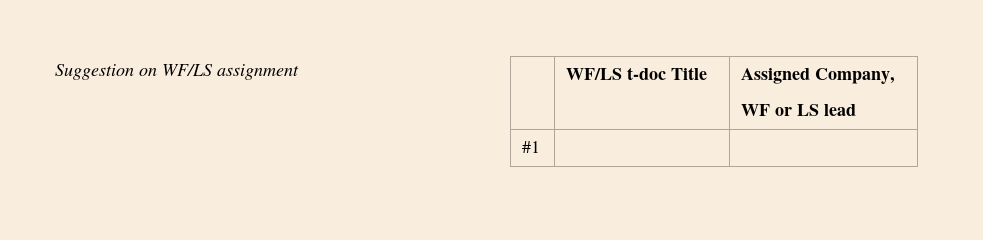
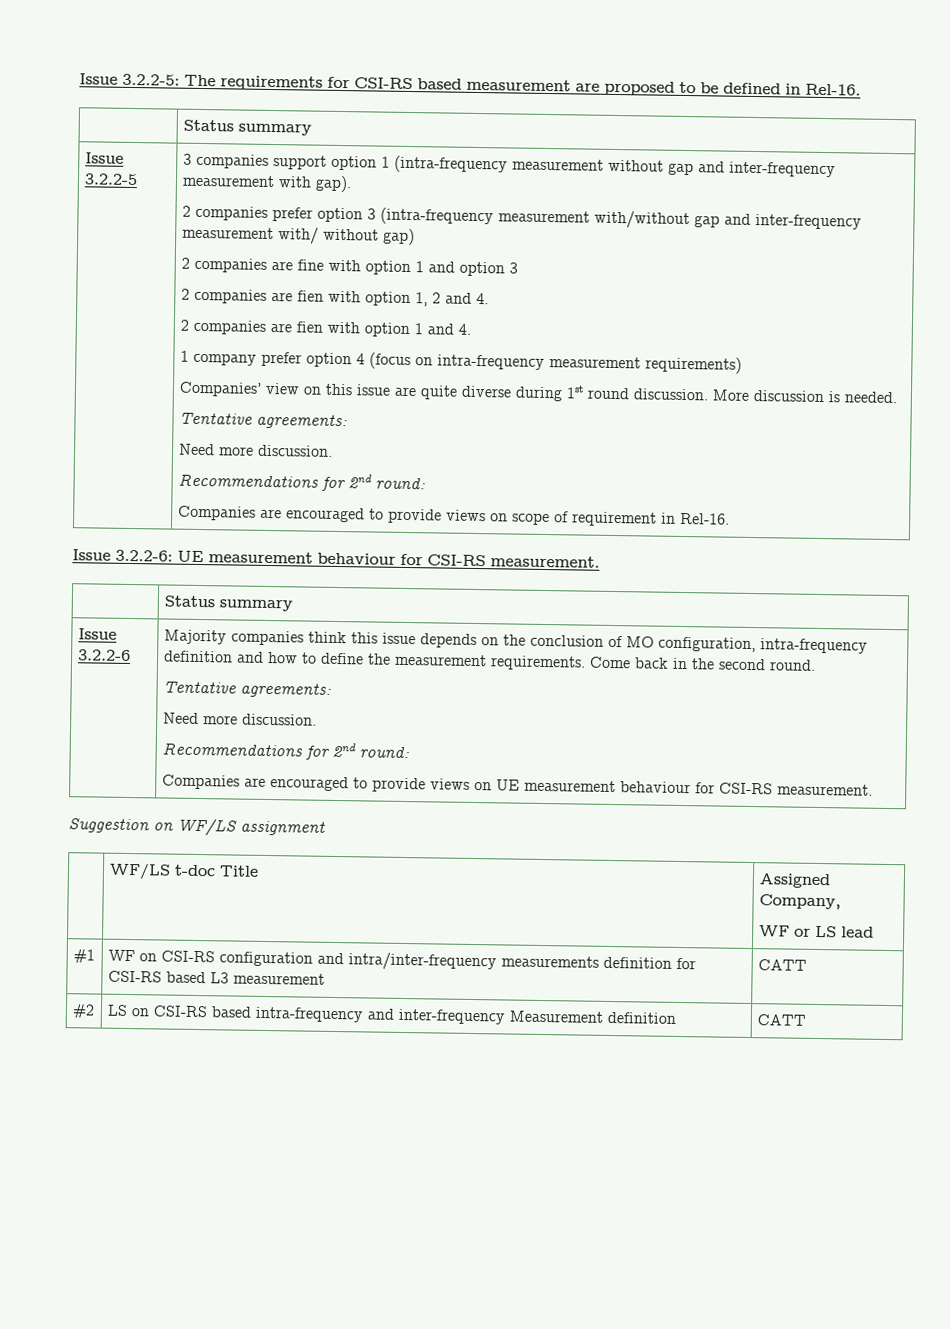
(55, 72) none -> [79,73,861,96] [182,119,312,136] [84,152,124,164] [83,173,138,186] [182,153,836,178] [181,174,352,193] [181,205,862,230] [181,226,415,246] [180,257,518,277] [180,288,489,307] [179,319,471,338] [179,350,742,374] [178,381,897,404] [178,412,348,430] [178,443,333,457] [177,473,426,492] [177,505,730,527] [72,549,600,568] [163,595,293,612] [77,628,117,640] [77,649,131,662] [163,629,868,654] [163,650,816,671] [162,681,332,698] [162,712,317,726] [161,742,410,760] [161,774,873,796] Issue 3.2.2-5: The requirements for CSI-RS based measurement are proposed to be defined in Rel-16. // | Status summary // Issue 3.2.2-5 | 3 companies support option 1 (intra-frequency measurement without gap and inter-frequency measurement with gap). // 2 companies prefer option 3 (intra-frequency measurement with/without gap and inter-frequency measurement with/ without gap) // 2 companies are fine with option 1 and option 3 // 2 companies are fien with option 1, 2 and 4. // 2 companies are fien with option 1 and 4. // 1 company prefer option 4 (focus on intra-frequency measurement requirements) // Companies’ view on this issue are quite diverse during 1st round discussion. More discussion is needed. // Tentative agreements: // Need more discussion. // Recommendations for 2nd round: // Companies are encouraged to provide views on scope of requirement in Rel-16. // Issue 3.2.2-6: UE measurement behaviour for CSI-RS measurement. // | Status summary // Issue 3.2.2-6 | Majority companies think this issue depends on the conclusion of MO configuration, intra-frequency definition and how to define the measurement requirements. Come back in the second round. // Tentative agreements: // Need more discussion. // Recommendations for 2nd round: // Companies are encouraged to provide views on UE measurement behaviour for CSI-RS measurement. //
(540, 147) | -> [107,949,696,972] [107,970,325,985] [757,959,807,971] [71,1004,95,1019] [106,1004,676,1025] [756,1014,806,1026] WF on CSI-RS configuration and intra/inter-frequency measurements definition for CSI-RS based L3 measurement | CATT // #2 | LS on CSI-RS based intra-frequency and inter-frequency Measurement definition | CATT

